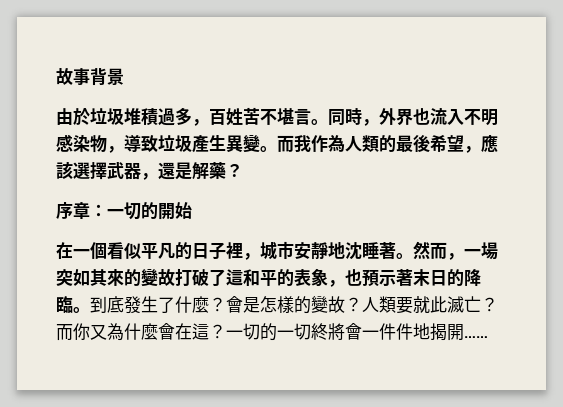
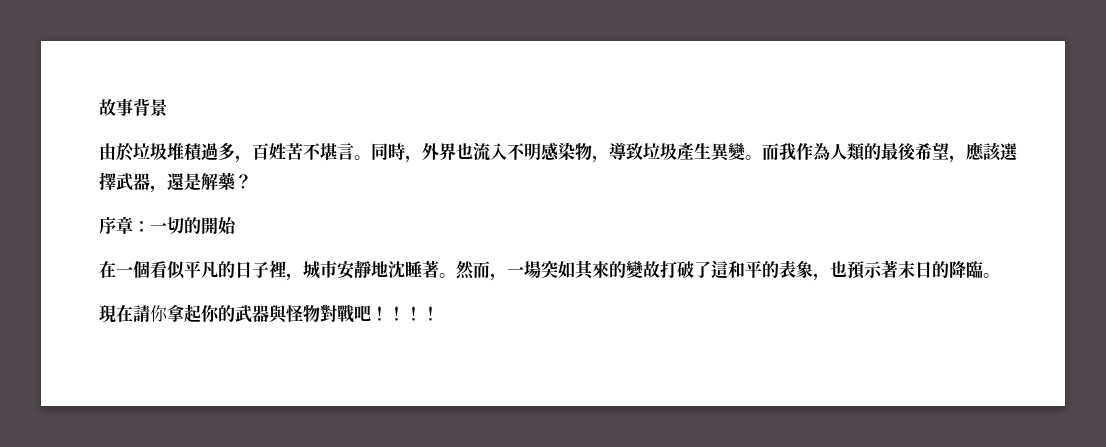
[90,295,498,314] [56,323,488,341] 到底發生了什麼？會是怎樣的變故？人類要就此滅亡？而你又為什麼會在這？一切的一切終將會一件件地揭開…… -> [99,304,439,324] // 現在請你拿起你的武器與怪物對戰吧！！！！

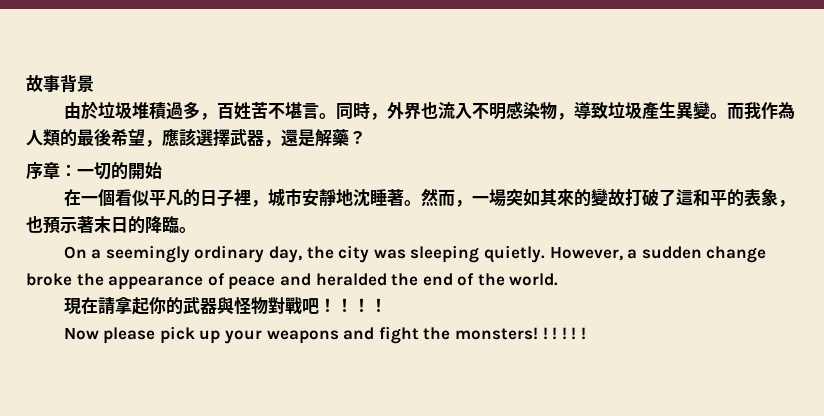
(1000, 275) none -> [63,245,767,263] [26,273,559,290] // On a seemingly ordinary day, the city was sleeping quietly. However, a sudden change broke the appearance of peace and heralded the end of the world.
[150,305,168,322] 你 -> (115, 306) none
(439, 313) none -> [63,326,586,344] // Now please pick up your weapons and fight the monsters! ! ! ! ! !

